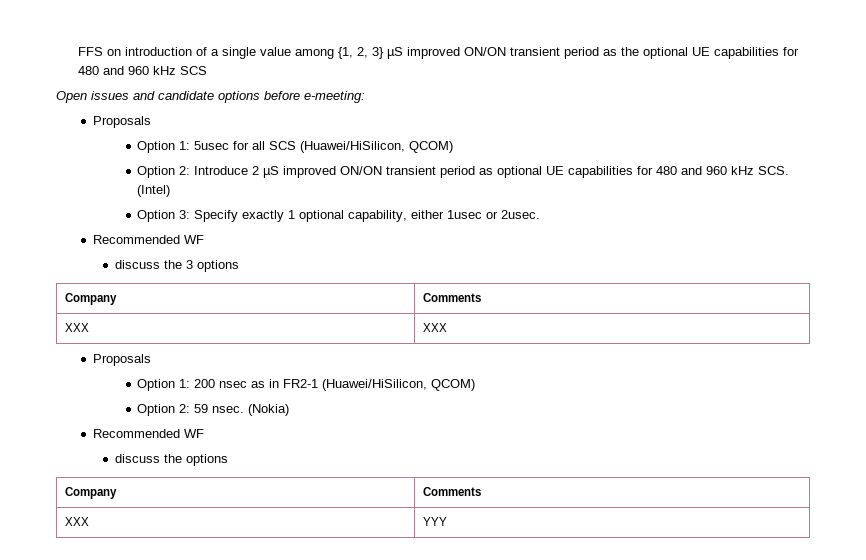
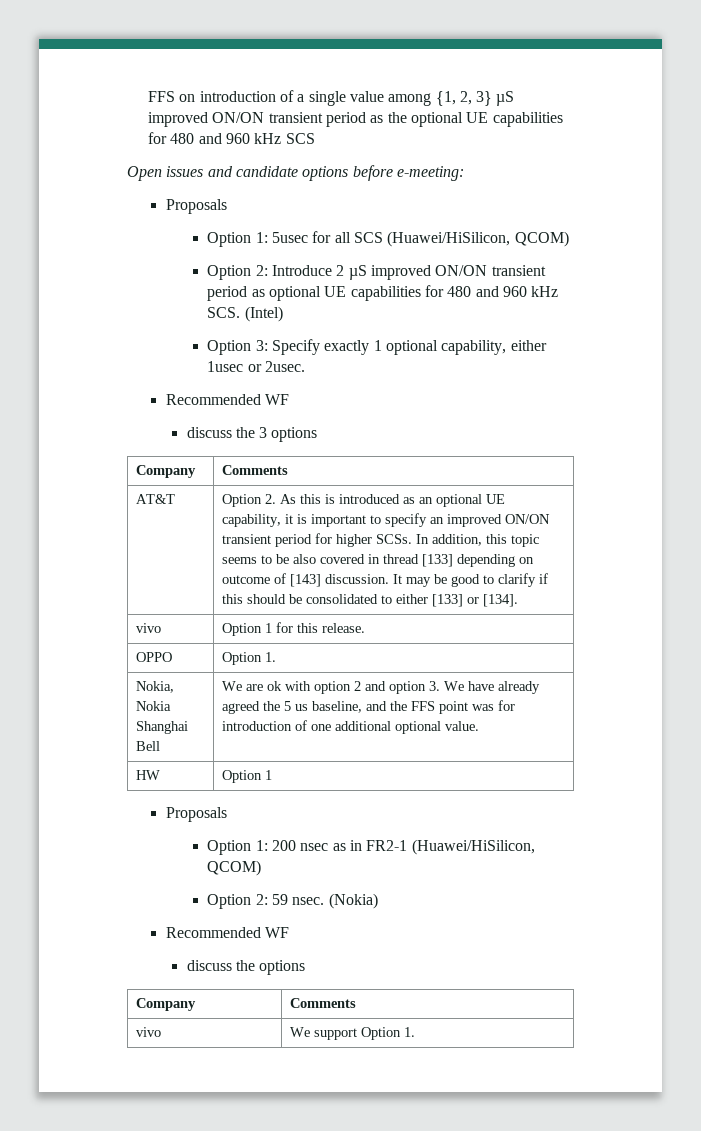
[64,323,89,332] [422,323,447,332] XXX | XXX -> [136,494,176,504] [222,494,506,507] [222,513,551,527] [222,533,540,547] [222,554,535,567] [222,573,549,587] [222,594,519,607] [136,623,162,633] [222,622,366,636] [136,652,173,662] [222,652,277,665] [136,681,175,693] [136,701,172,711] [136,721,189,734] [136,741,161,751] [222,681,541,694] [222,700,516,714] [222,720,480,734] [136,770,161,780] [222,770,273,783] AT&T | Option 2. As this is introduced as an optional UE capability, it is important to specify an improved ON/ON transient period for higher SCSs. In addition, this topic seems to be also covered in thread [133] depending on outcome of [143] discussion. It may be good to clarify if this should be consolidated to either [133] or [134]. // vivo | Option 1 for this release. // OPPO | Option 1. // Nokia, Nokia Shanghai Bell | We are ok with option 2 and option 3. We have already agreed the 5 us baseline, and the FFS point was for introduction of one additional optional value. // HW | Option 1
[64,517,89,526] [422,517,447,526] XXX | YYY -> [136,1027,162,1037] [290,1027,416,1040] vivo | We support Option 1.

